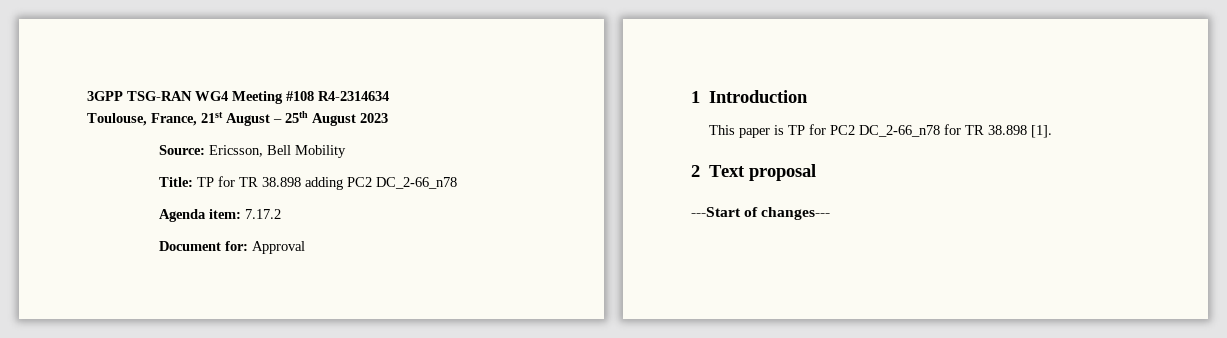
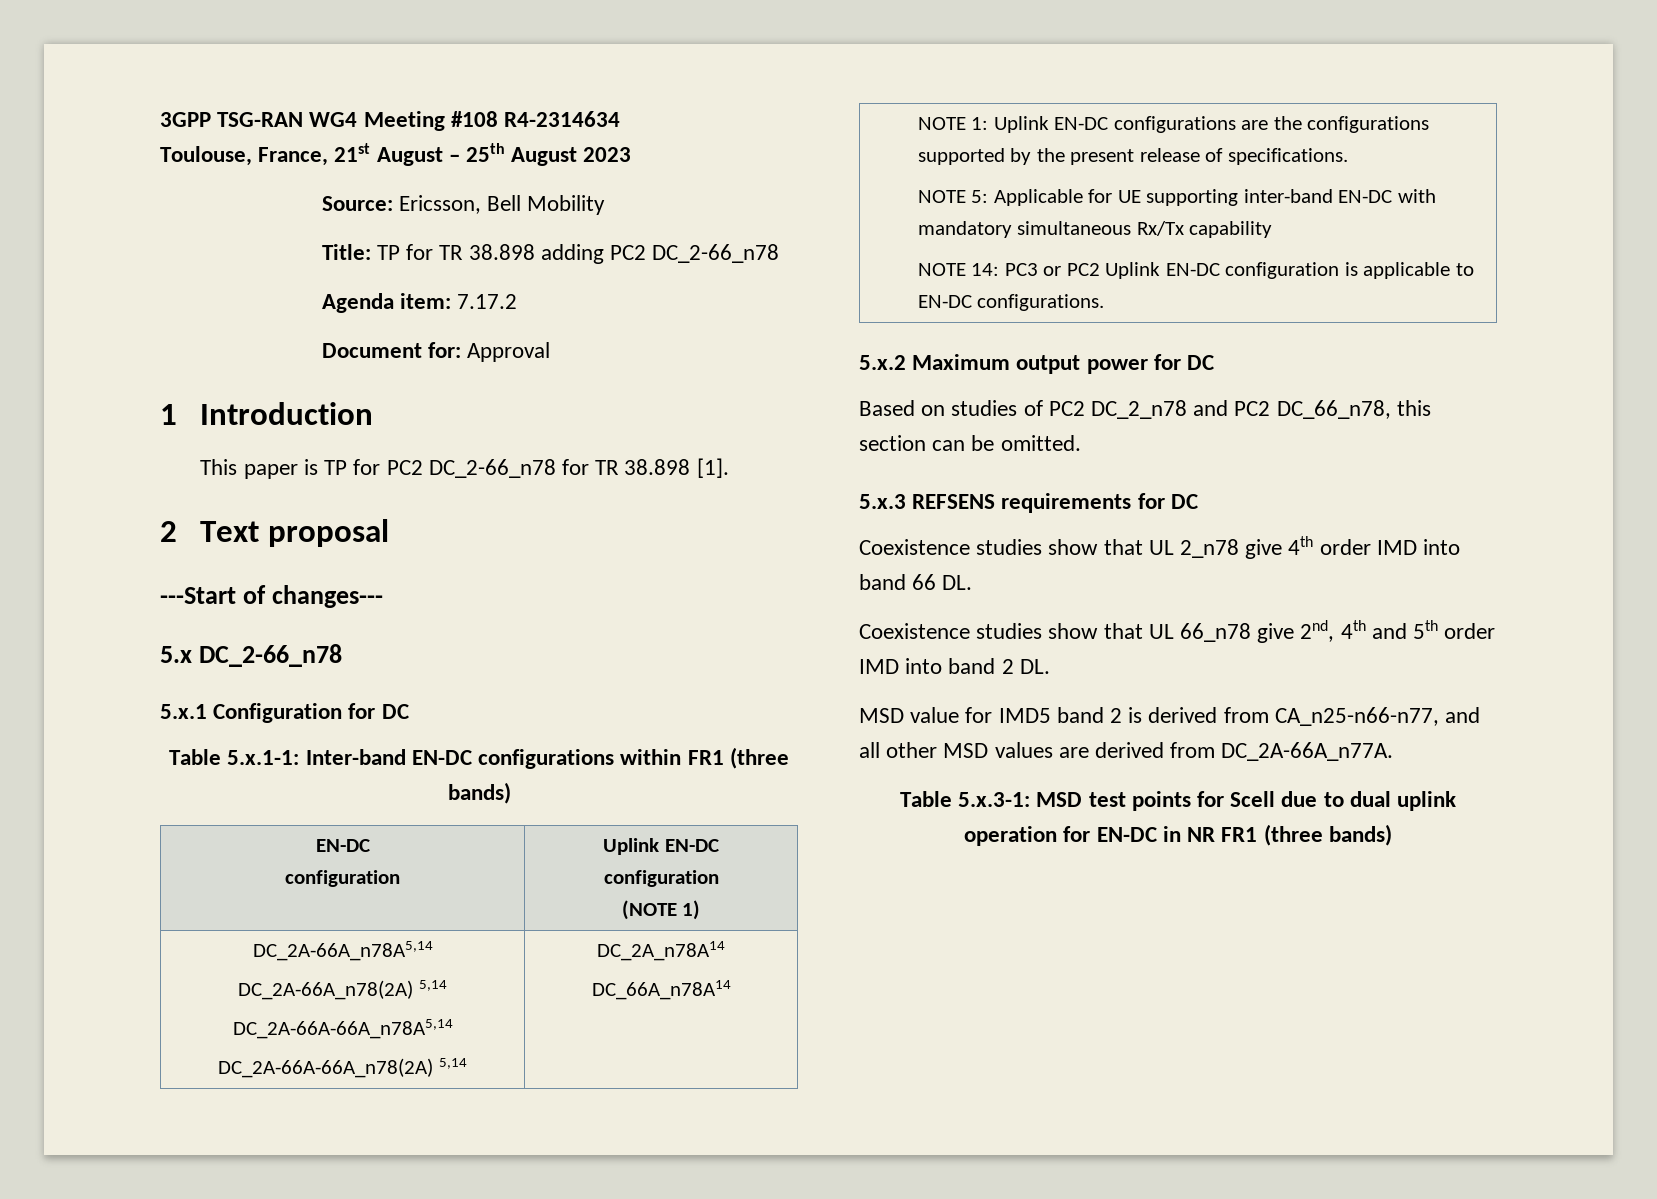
(831, 213) none -> [160,644,343,667] [160,703,409,723] [169,747,789,769] [447,782,511,804] [315,839,370,852] [285,870,400,887] [603,838,719,855] [603,870,719,887] [621,900,701,920] [252,941,433,961] [238,980,447,1000] [232,1019,453,1039] [218,1058,467,1078] [597,941,725,961] [591,980,731,1000] [917,116,1430,133] [917,148,1348,165] [917,189,1436,206] [917,221,1273,238] [917,262,1474,279] [917,294,1105,311] [859,354,1215,374] [859,400,1431,419] [859,435,1081,451] [859,493,1198,513] [859,536,1461,559] [859,574,973,590] [859,620,1496,643] [859,658,1050,674] [859,707,1481,726] [859,742,1394,761] [899,791,1457,811] [964,824,1392,846] // 5.x DC_2-66_n78 // 5.x.1 Configuration for DC // Table 5.x.1-1: Inter-band EN-DC configurations within FR1 (three bands) // EN-DC // configuration | Uplink EN-DC // configuration // (NOTE 1) // DC_2A-66A_n78A5,14 // DC_2A-66A_n78(2A) 5,14 // DC_2A-66A-66A_n78A5,14 // DC_2A-66A-66A_n78(2A) 5,14 | DC_2A_n78A14 // DC_66A_n78A14 // NOTE 1: Uplink EN-DC configurations are the configurations supported by the present release of specifications. // NOTE 5: Applicable for UE supporting inter-band EN-DC with mandatory simultaneous Rx/Tx capability // NOTE 14: PC3 or PC2 Uplink EN-DC configuration is applicable to EN-DC configurations. // 5.x.2 Maximum output power for DC // Based on studies of PC2 DC_2_n78 and PC2 DC_66_n78, this section can be omitted. // 5.x.3 REFSENS requirements for DC // Coexistence studies show that UL 2_n78 give 4th order IMD into band 66 DL. // Coexistence studies show that UL 66_n78 give 2nd, 4th and 5th order IMD into band 2 DL. // MSD value for IMD5 band 2 is derived from CA_n25-n66-n77, and all other MSD values are derived from DC_2A-66A_n77A. // Table 5.x.3-1: MSD test points for Scell due to dual uplink operation for EN-DC in NR FR1 (three bands)

